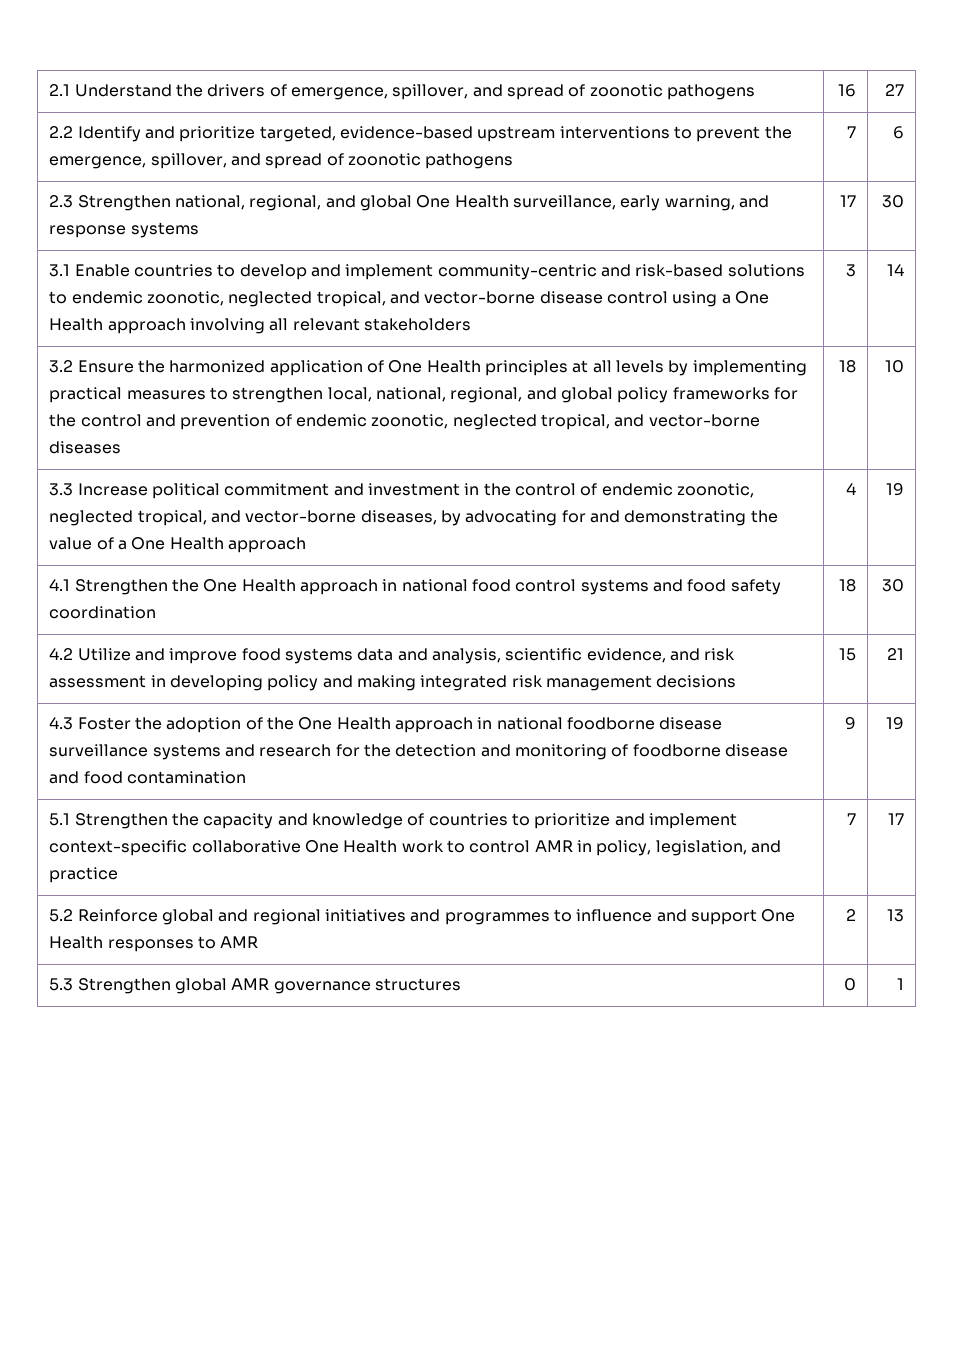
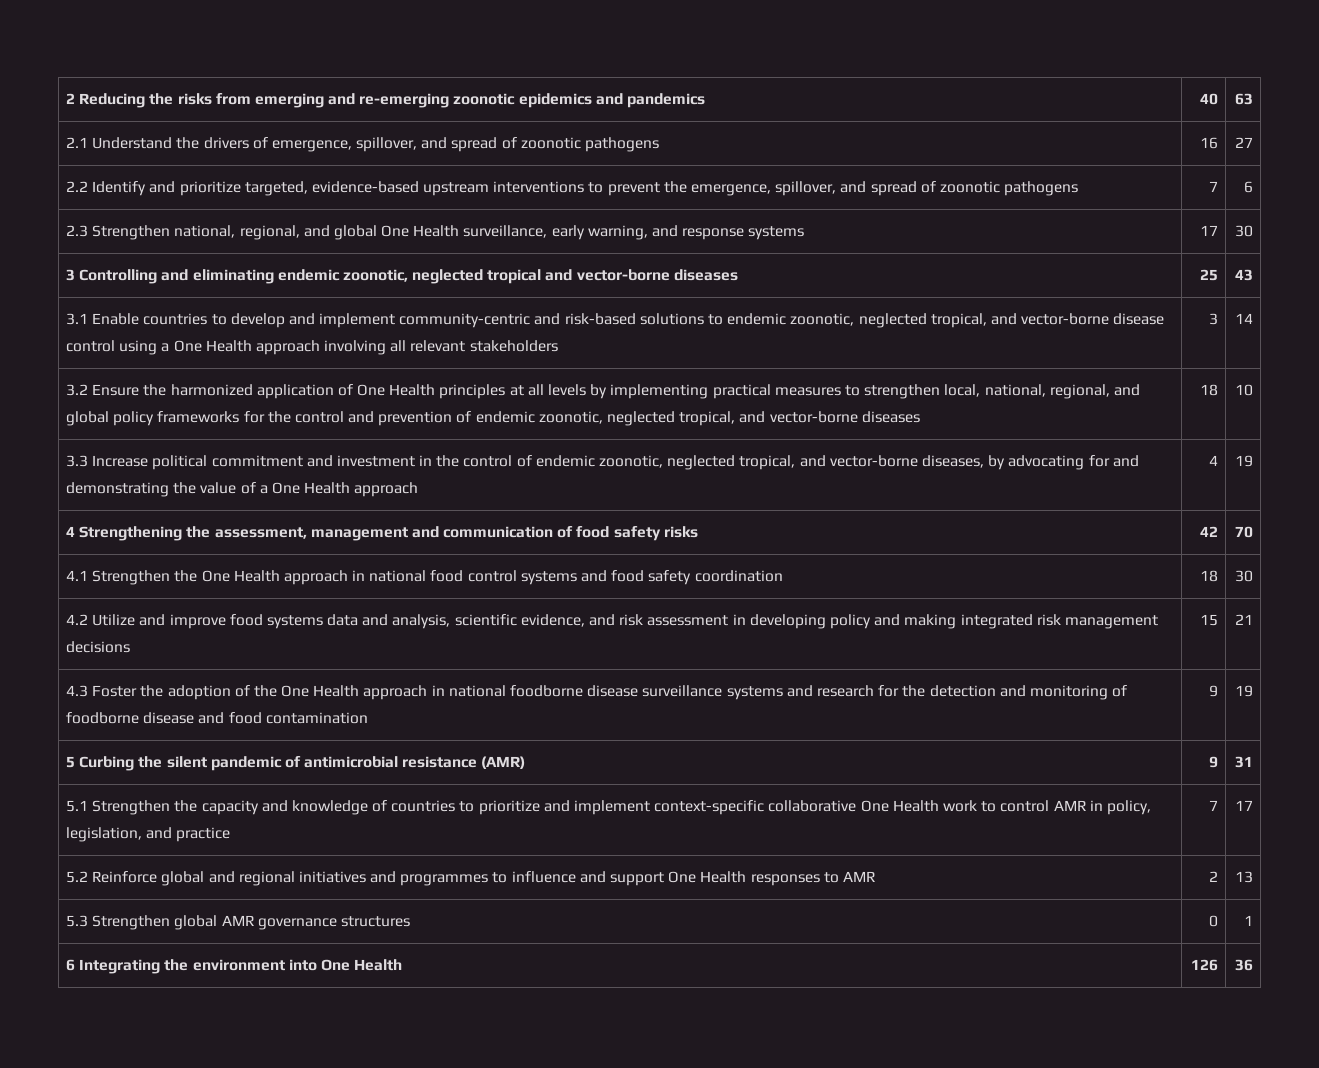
(49, 90) none -> [65,93,706,108] [1200,93,1219,105] [1235,93,1254,105] 2 Reducing the risks from emerging and re-emerging zoonotic epidemics and pandemics | 40 | 63 //
(904, 201) none -> [65,269,738,284] [1200,269,1219,281] [1235,269,1254,281] // 3 Controlling and eliminating endemic zoonotic, neglected tropical and vector-borne diseases | 25 | 43
(904, 489) none -> [65,526,698,541] [1200,526,1219,537] [1235,526,1254,538] // 4 Strengthening the assessment, management and communication of food safety risks | 42 | 70
(904, 723) none -> [65,756,526,771] [1209,756,1219,768] [1235,756,1254,768] // 5 Curbing the silent pandemic of antimicrobial resistance (AMR) | 9 | 31
(904, 984) none -> [65,959,403,974] [1191,959,1219,971] [1235,959,1254,971] // 6 Integrating the environment into One Health | 126 | 36

